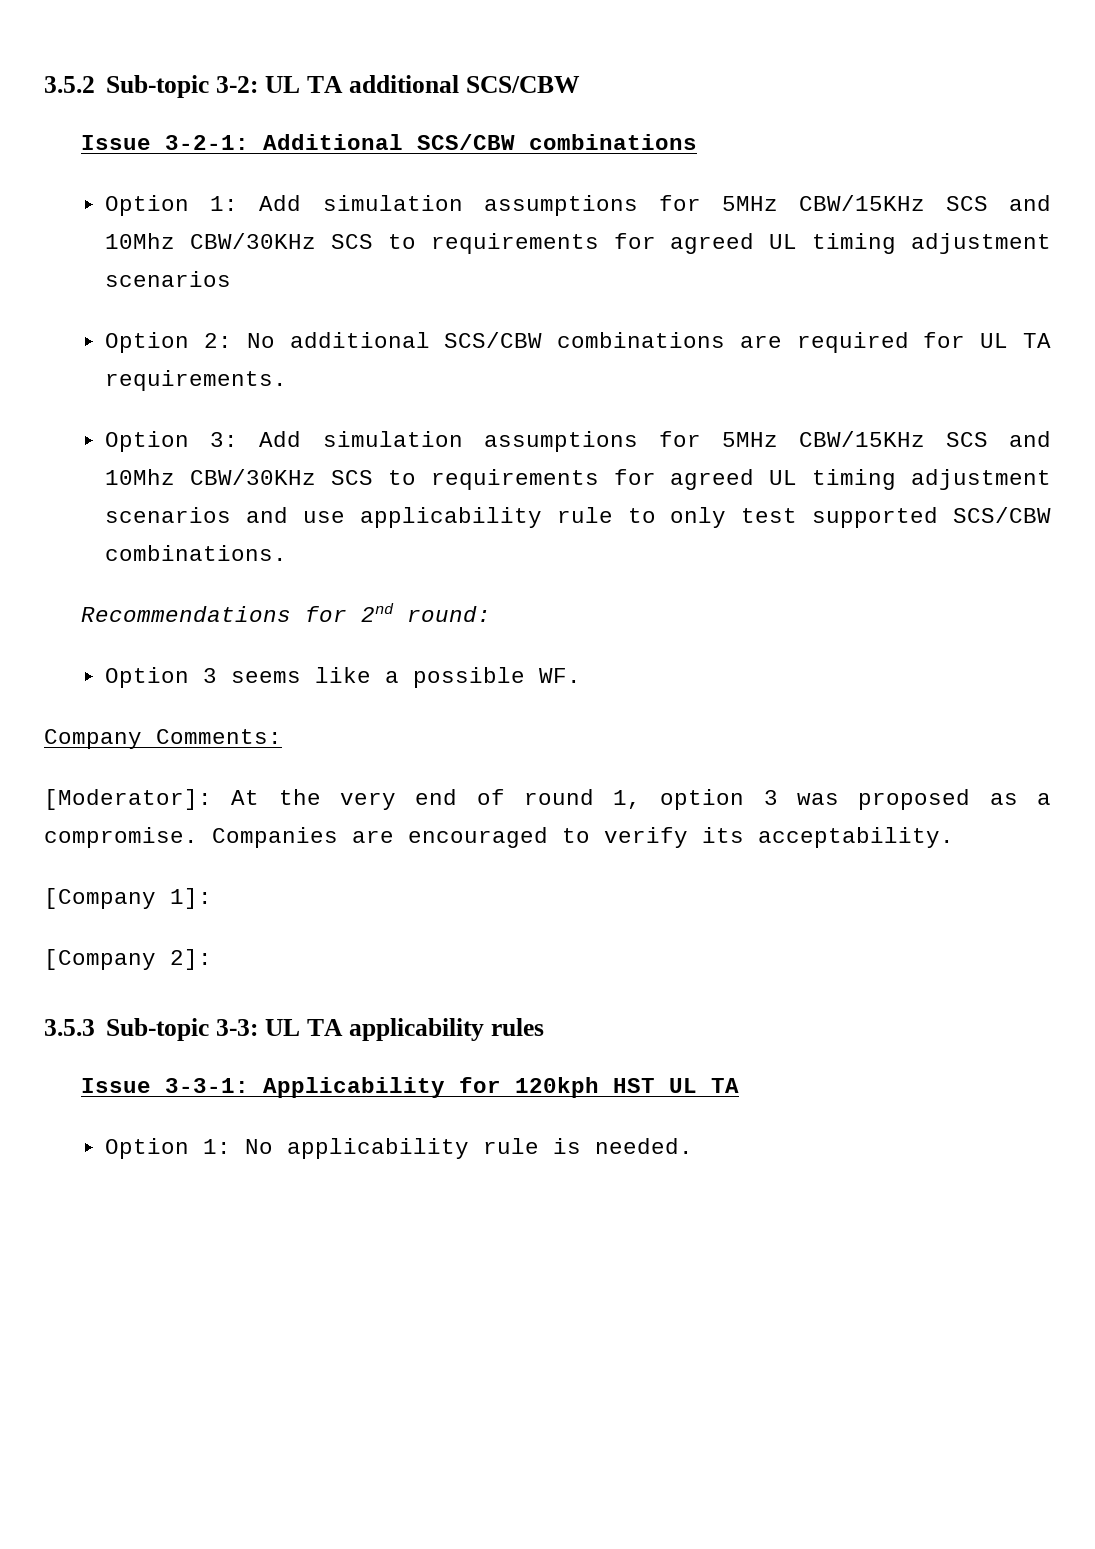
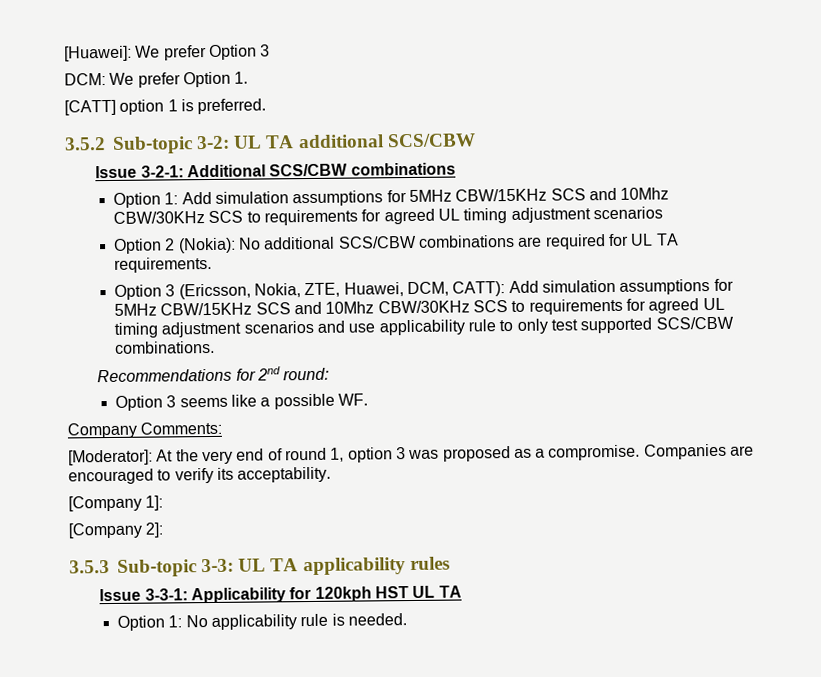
(44, 84) none -> [64,44,271,62] [64,71,249,88] [64,98,267,116] [Huawei]: We prefer Option 3 // DCM: We prefer Option 1. // [CATT] option 1 is preferred. //
[204,333,233,348] 2: -> [164,237,236,254] 2 (Nokia):
[210,432,239,447] 3: -> [165,281,506,300] 3 (Ericsson, Nokia, ZTE, Huawei, DCM, CATT):

